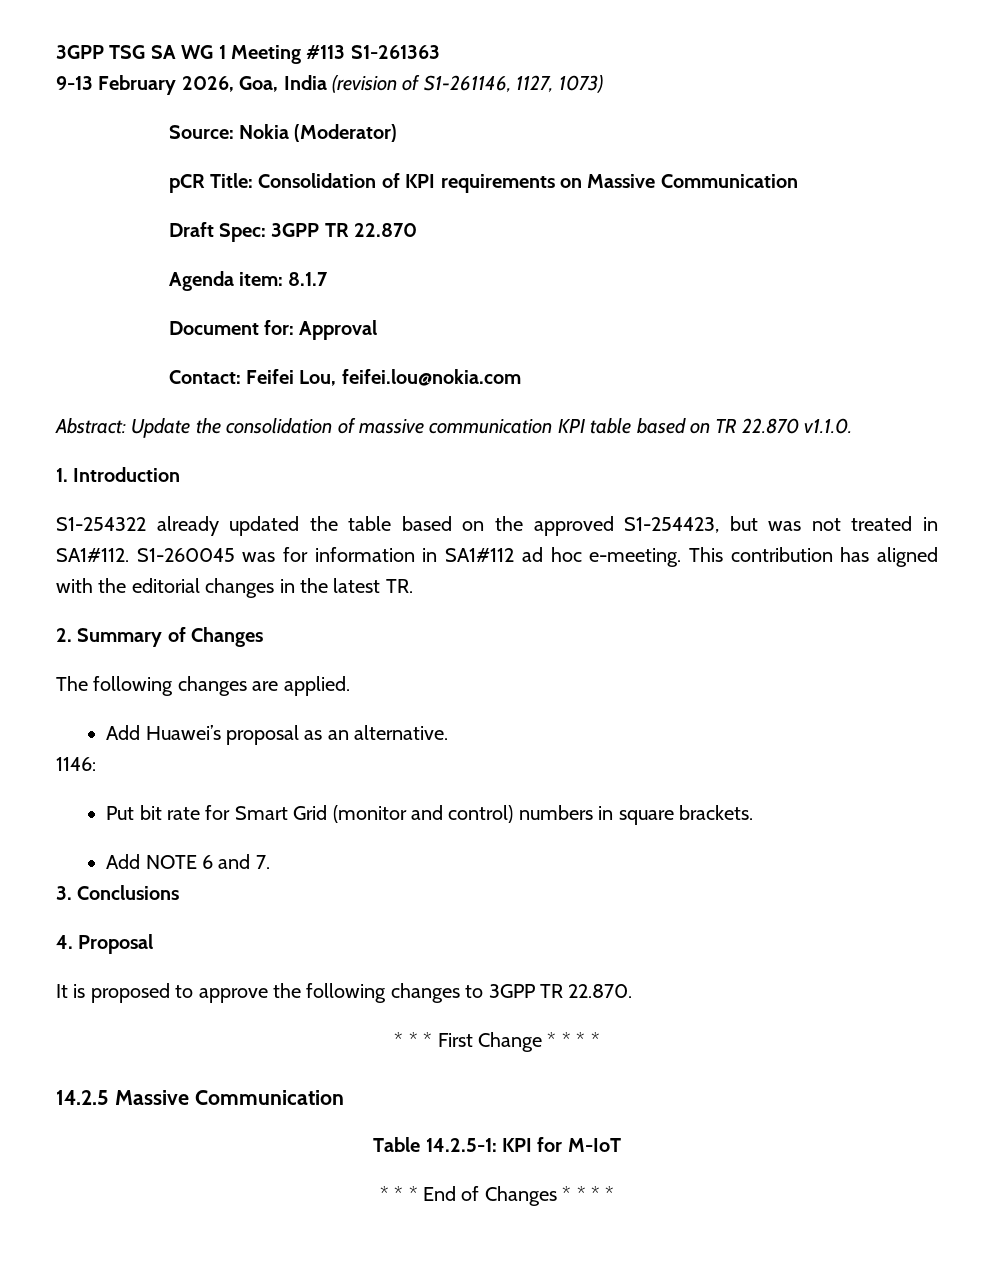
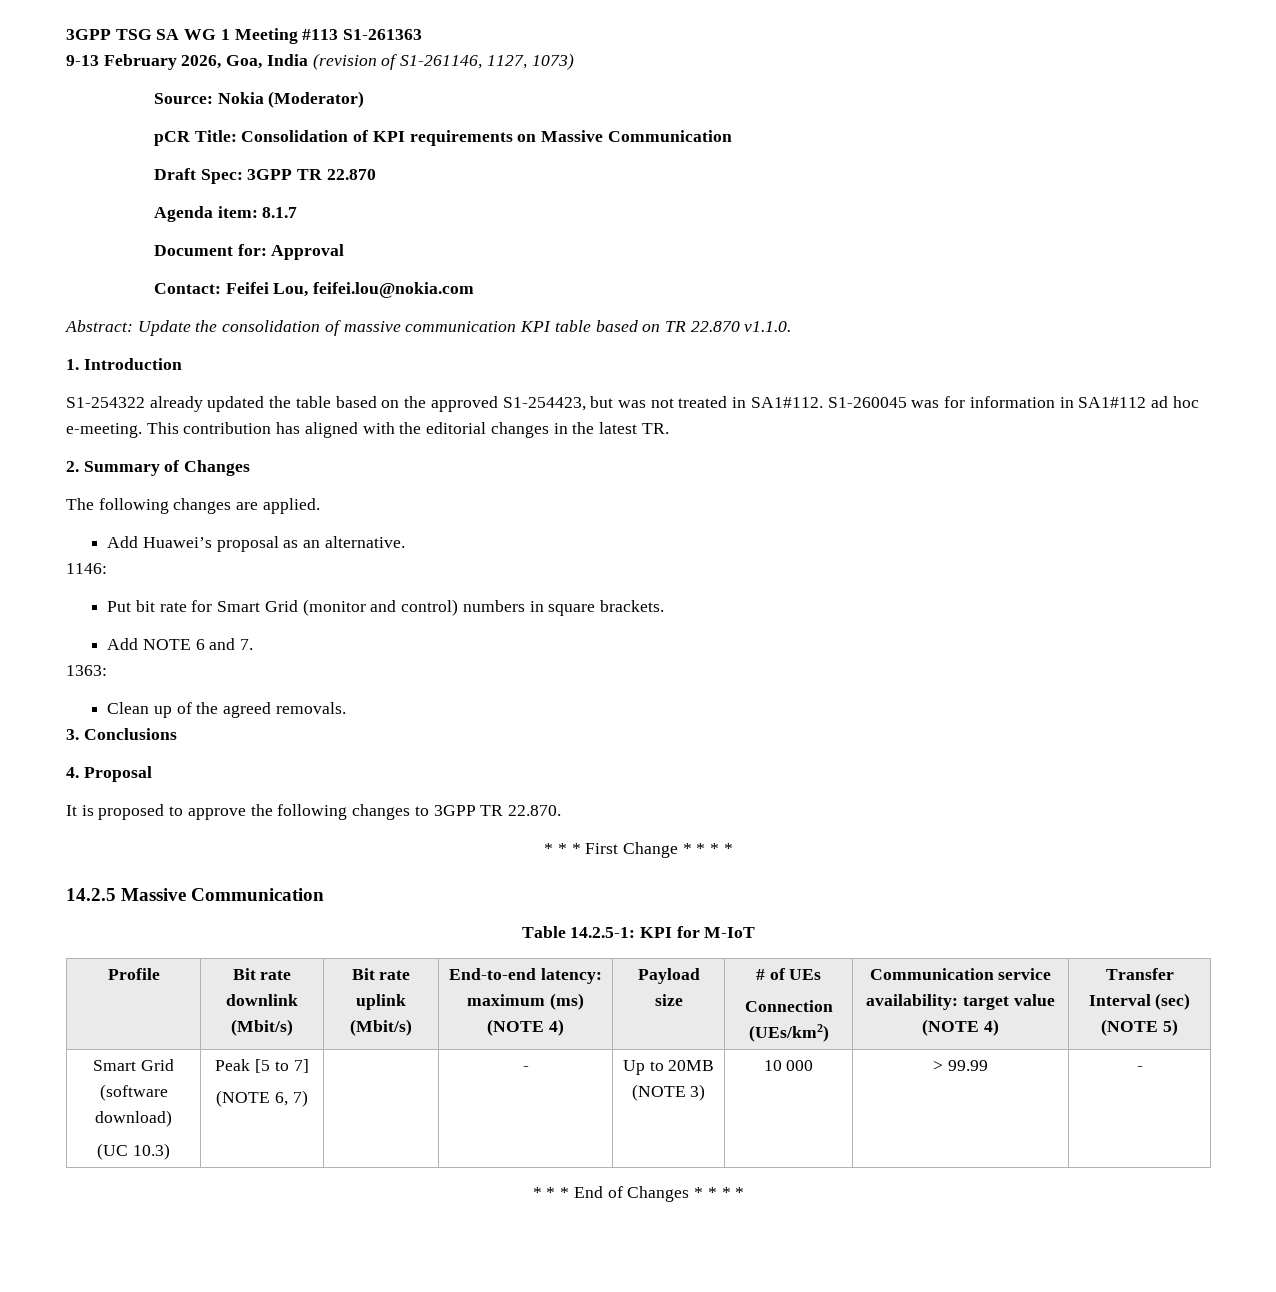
(270, 862) none -> [66,665,107,676] [107,702,346,718] // 1363: // Clean up of the agreed removals.
(621, 1145) none -> [107,968,160,980] [232,968,292,980] [226,994,298,1006] [231,1019,293,1036] [351,968,411,980] [356,994,406,1010] [350,1019,412,1036] [449,968,602,984] [467,993,584,1010] [487,1019,564,1036] [637,968,700,984] [654,994,683,1006] [755,968,822,980] [744,1000,833,1012] [748,1024,829,1042] [869,968,1052,980] [866,994,1055,1010] [922,1019,999,1036] [1105,968,1174,980] [1088,993,1191,1010] [1101,1019,1178,1036] [93,1059,174,1071] [99,1084,168,1101] [95,1110,172,1127] [97,1143,170,1160] [215,1059,309,1073] [216,1090,308,1107] [522,1066,529,1071] [622,1060,715,1075] [631,1084,706,1101] [763,1060,814,1071] [933,1060,988,1071] [1136,1066,1143,1071] // Profile | Bit rate downlink (Mbit/s) | Bit rate uplink (Mbit/s) | End-to-end latency: maximum (ms) (NOTE 4) | Payload size | # of UEs // Connection (UEs/km2) | Communication service availability: target value (NOTE 4) | Transfer Interval (sec) (NOTE 5) // Smart Grid (software download) // (UC 10.3) | Peak [5 to 7] // (NOTE 6, 7) | | - | Up to 20MB (NOTE 3) | 10 000 | > 99.99 | -

